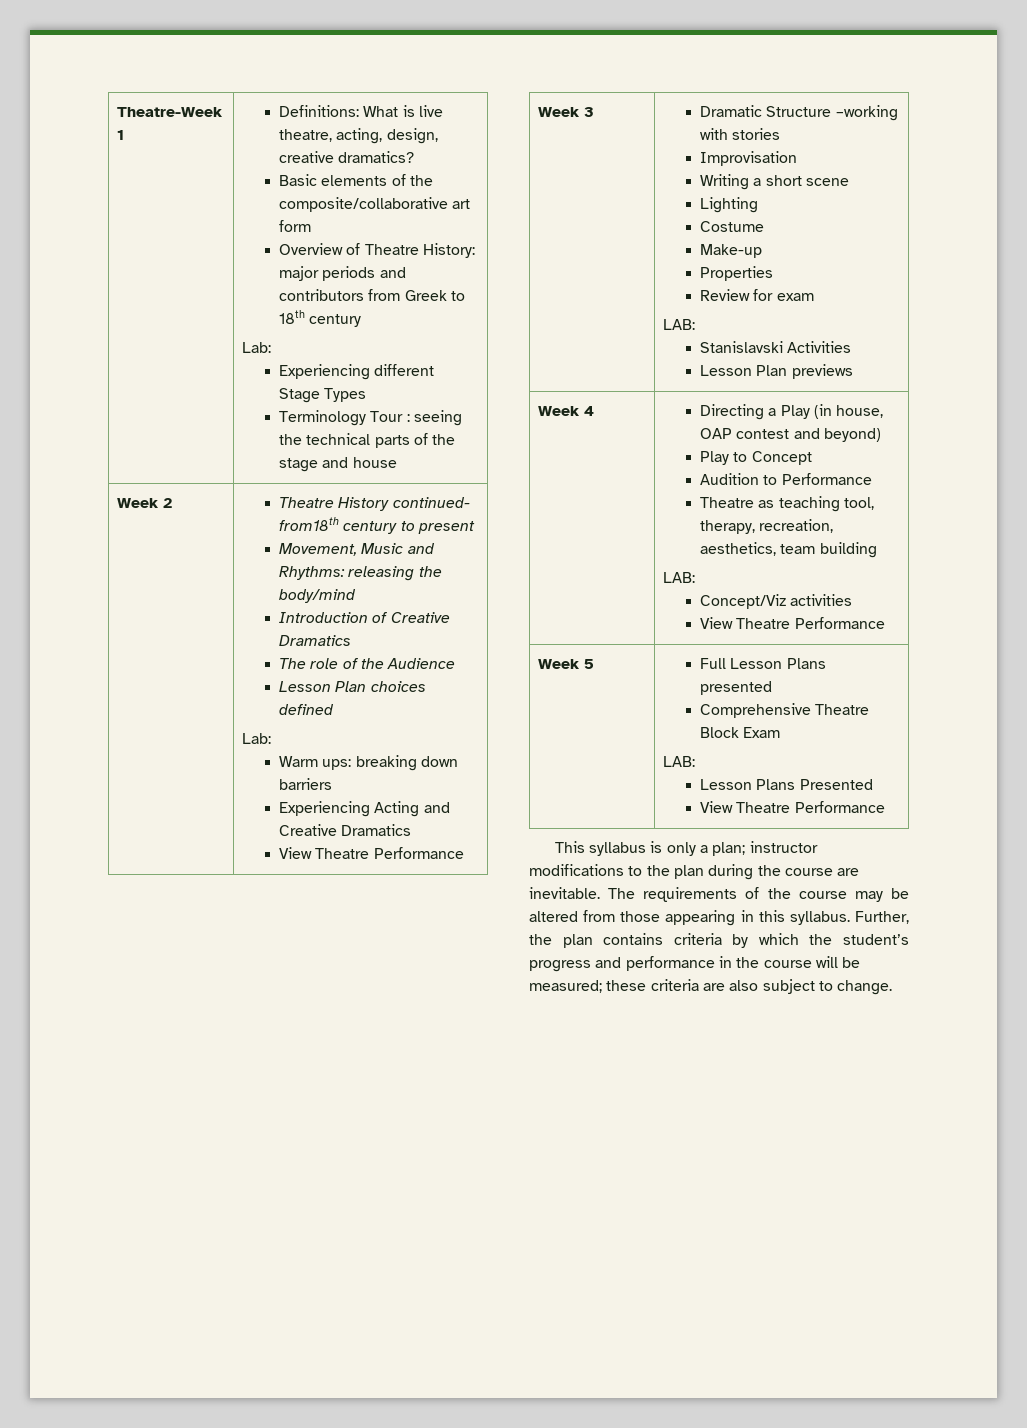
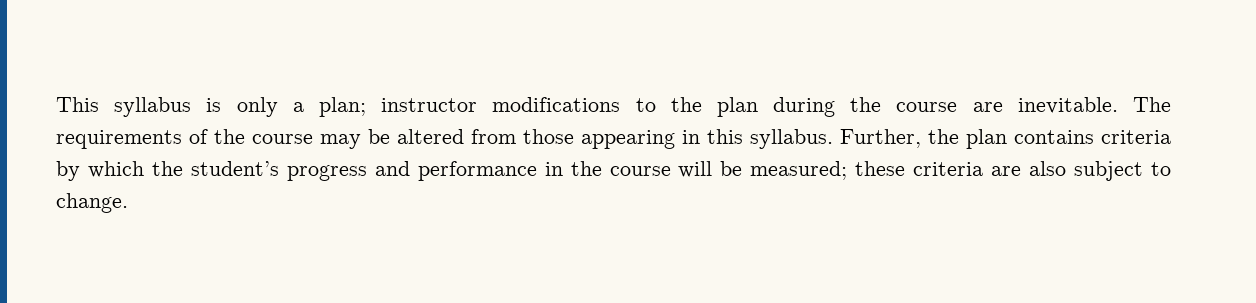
[117,107,224,117] [117,130,125,140] [279,105,444,117] [279,128,438,144] [279,151,415,163] [279,174,434,186] [279,197,471,212] [279,220,312,232] [279,243,476,258] [279,266,406,281] [279,289,466,301] [279,310,362,327] [242,342,272,353] [279,364,435,380] [279,388,367,403] [279,410,463,426] [279,433,456,448] [279,457,397,472] [117,498,172,508] [279,497,470,511] [279,517,476,534] [279,543,435,556] [279,566,442,581] [279,589,357,603] [279,612,450,623] [279,635,352,646] [279,658,456,669] [279,681,426,692] [279,704,335,715] [242,733,272,744] [279,755,459,771] [279,778,333,790] [279,801,450,817] [279,824,412,836] [279,847,464,859] [538,107,594,117] [700,105,898,121] [700,128,781,140] [700,151,798,166] [700,174,850,190] [700,197,759,213] [700,221,765,232] [700,244,763,258] [700,266,774,281] [700,289,814,301] [663,319,696,330] [700,341,852,353] [700,364,853,379] [538,406,594,416] [700,404,884,420] [700,428,882,442] [700,451,812,465] [700,473,872,485] [700,496,875,512] [700,519,834,534] [700,542,877,558] [663,572,696,583] [700,594,853,609] [700,617,885,629] [538,659,594,669] [700,658,826,669] [700,681,773,695] [700,703,870,718] [700,727,781,738] [663,756,696,767] [700,779,873,790] [700,801,885,813] Theatre-Week 1 | Definitions: What is live theatre, acting, design, creative dramatics? // Basic elements of the composite/collaborative art form // Overview of Theatre History: major periods and contributors from Greek to 18th century // Lab: // Experiencing different Stage Types // Terminology Tour : seeing the technical parts of the stage and house // Week 2 | Theatre History continued- from18th century to present // Movement, Music and Rhythms: releasing the body/mind // Introduction of Creative Dramatics // The role of the Audience // Lesson Plan choices defined // Lab: // Warm ups: breaking down barriers // Experiencing Acting and Creative Dramatics // View Theatre Performance // Week 3 | Dramatic Structure –working with stories // Improvisation // Writing a short scene // Lighting // Costume // Make-up // Properties // Review for exam // LAB: // Stanislavski Activities // Lesson Plan previews // Week 4 | Directing a Play (in house, OAP contest and beyond) // Play to Concept // Audition to Performance // Theatre as teaching tool, therapy, recreation, aesthetics, team building // LAB: // Concept/Viz activities // View Theatre Performance // Week 5 | Full Lesson Plans presented // Comprehensive Theatre Block Exam // LAB: // Lesson Plans Presented // View Theatre Performance // -> (56, 104) none

